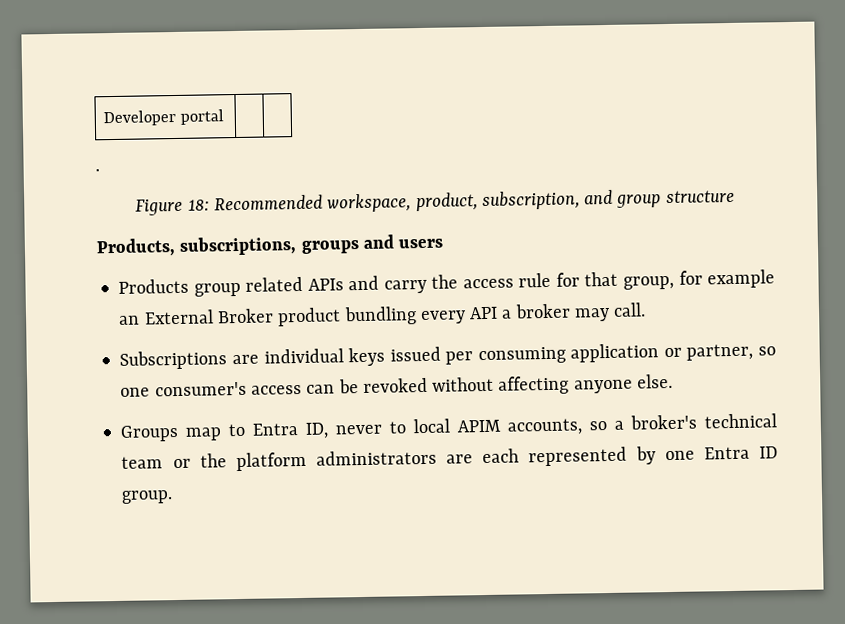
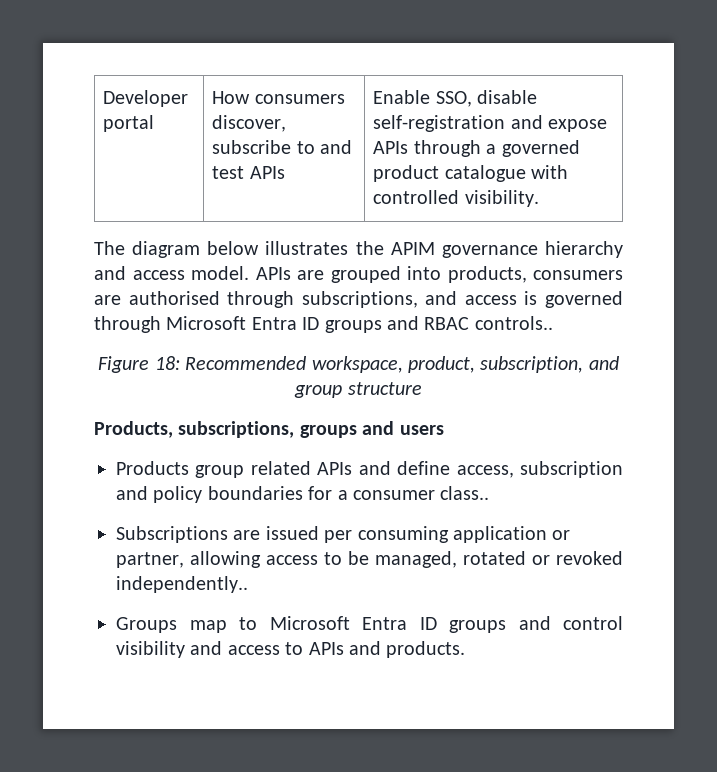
[95,168,100,172] | // . -> [212,91,345,104] [212,115,287,132] [212,140,353,154] [212,166,285,179] [373,90,538,107] [373,115,608,132] [373,140,580,157] [373,165,569,182] [373,190,539,207] [94,241,623,258] [94,266,623,283] [94,291,623,308] [94,316,553,333] How consumers discover, subscribe to and test APIs | Enable SSO, disable self-registration and expose APIs through a governed product catalogue with controlled visibility. // The diagram below illustrates the APIM governance hierarchy and access model. APIs are grouped into products, consumers are authorised through subscriptions, and access is governed through Microsoft Entra ID groups and RBAC controls..
[383,269,775,294] [119,302,647,327] carry the access rule for that group, for example an External Broker product bundling every API a broker may call. -> [397,461,623,478] [116,486,490,503] define access, subscription and policy boundaries for a consumer class..
[263,347,386,367] individual keys -> (261, 535) none
[757,346,776,356] [120,373,673,397] [120,413,777,442] [121,446,778,472] [121,490,174,504] so one consumer's access can be revoked without affecting anyone else. // Groups map to Entra ID, never to local APIM accounts, so a broker's technical team or the platform administrators are each represented by one Entra ID group. -> [190,551,623,568] [116,576,248,593] [116,616,623,633] [116,641,466,658] allowing access to be managed, rotated or revoked independently.. // Groups map to Microsoft Entra ID groups and control visibility and access to APIs and products.

